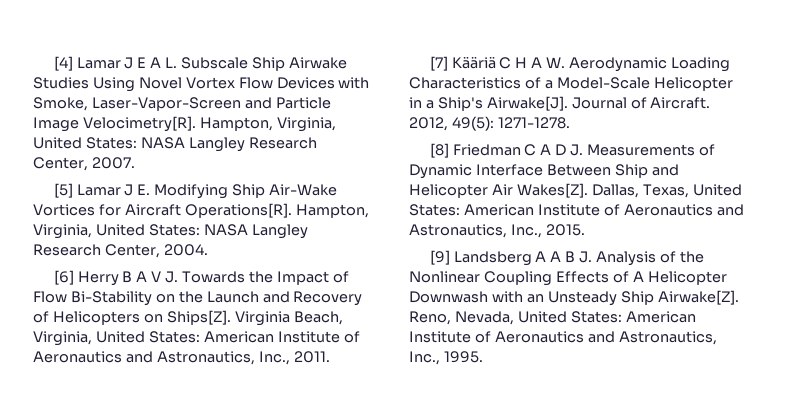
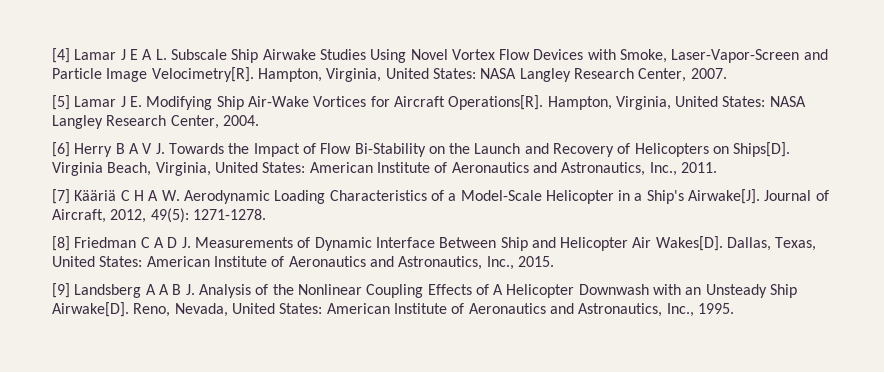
[166,310,231,325] Ships[Z]. -> [733,142,791,157] Ships[D].
[650,97,711,109] Aircraft. -> [52,209,106,223] Aircraft,
[516,183,588,198] Wakes[Z]. -> [655,236,723,251] Wakes[D].
[657,290,739,305] Airwake[Z]. -> [52,302,129,317] Airwake[D].

